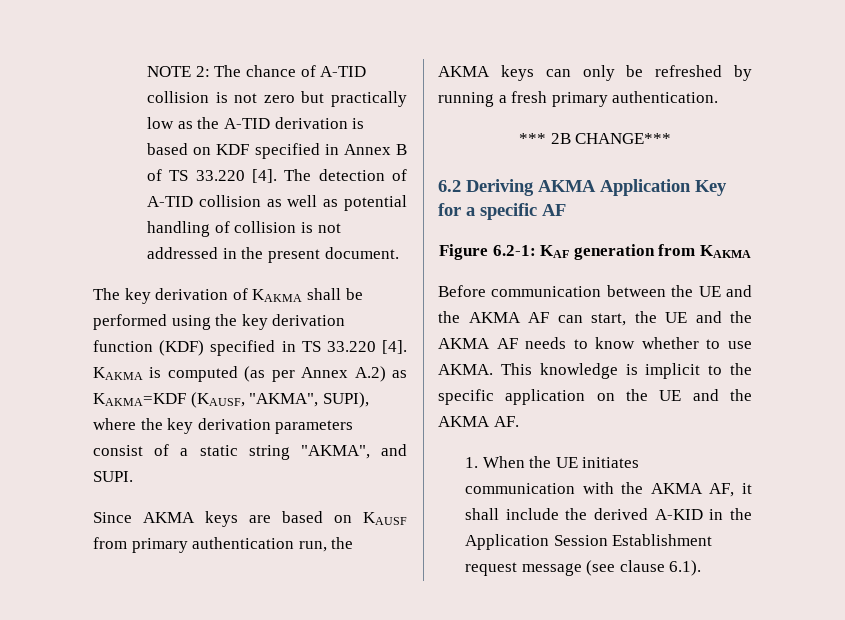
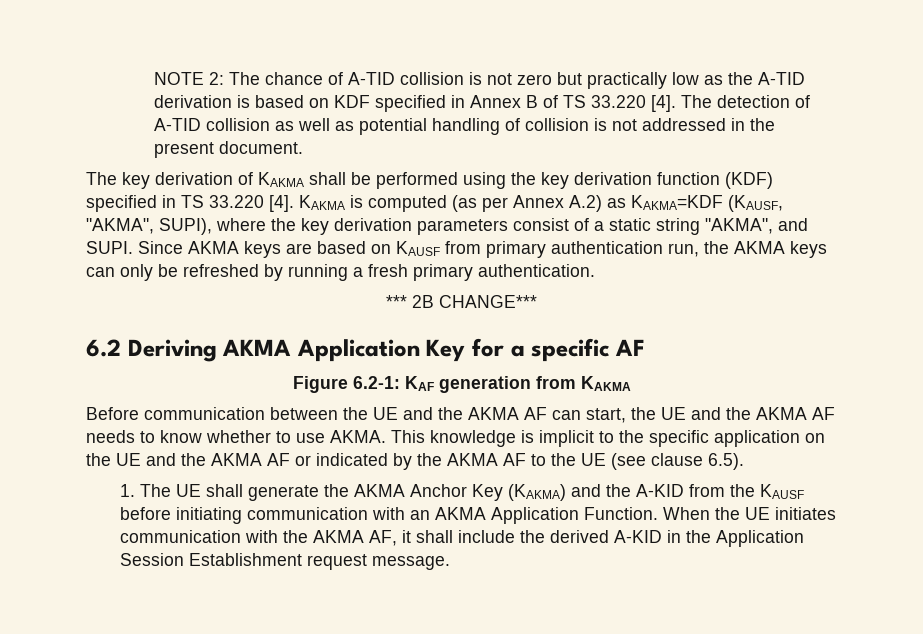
(133, 476) // -> (133, 247) none
[493,416,519,427] [465,457,479,468] AF. // 1. -> [267,453,744,470] [119,484,804,501] [119,507,658,524] AF or indicated by the AKMA AF to the UE (see clause 6.5). // 1. The UE shall generate the AKMA Anchor Key (KAKMA) and the A-KID from the KAUSF before initiating communication with an AKMA Application Function.
[521,560,702,576] message (see clause 6.1). -> [371,556,450,570] message.

